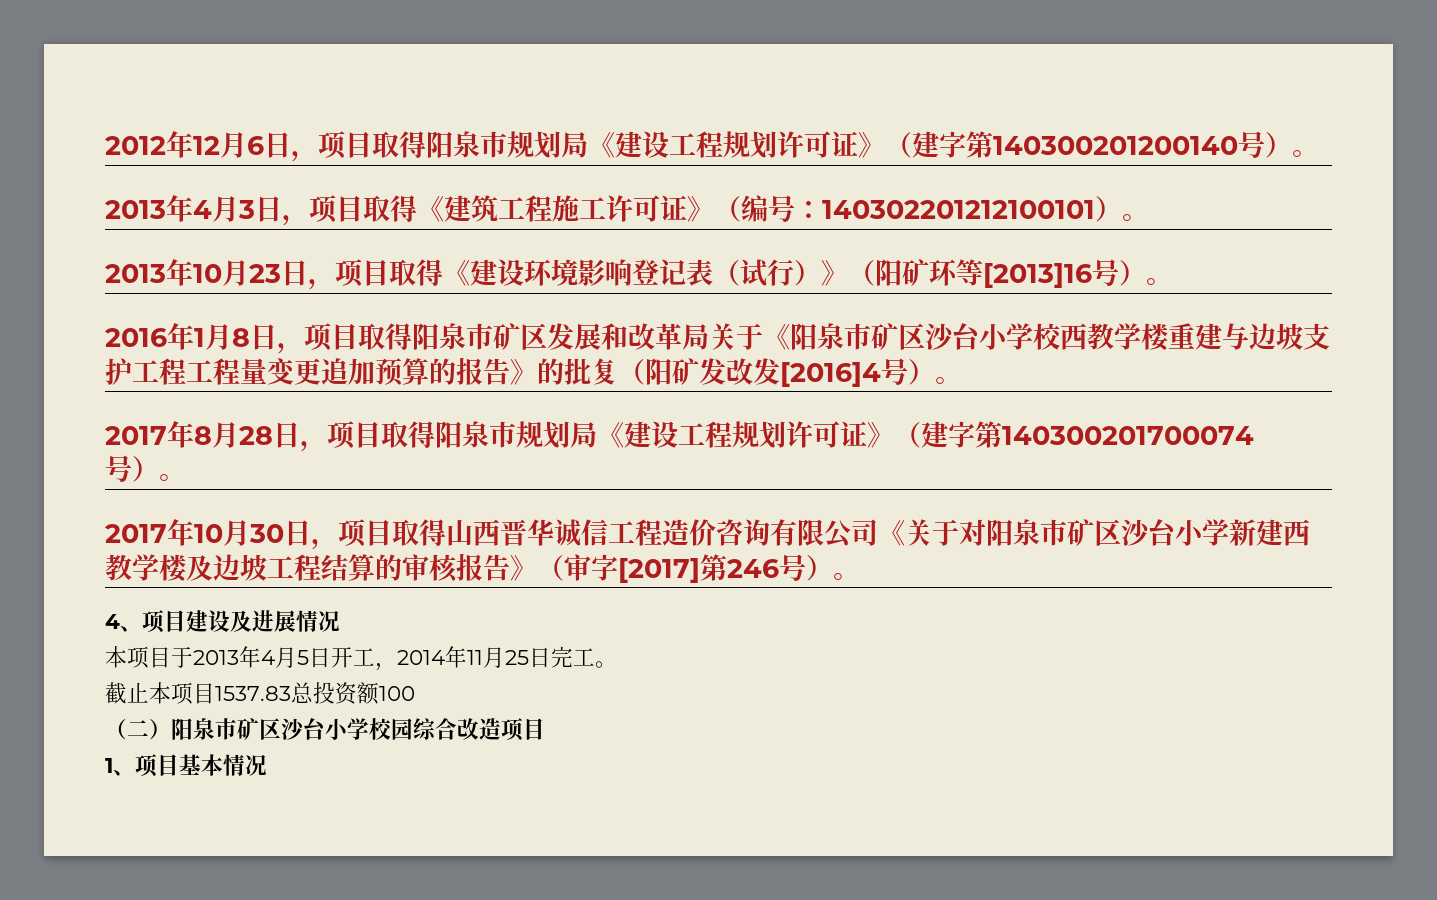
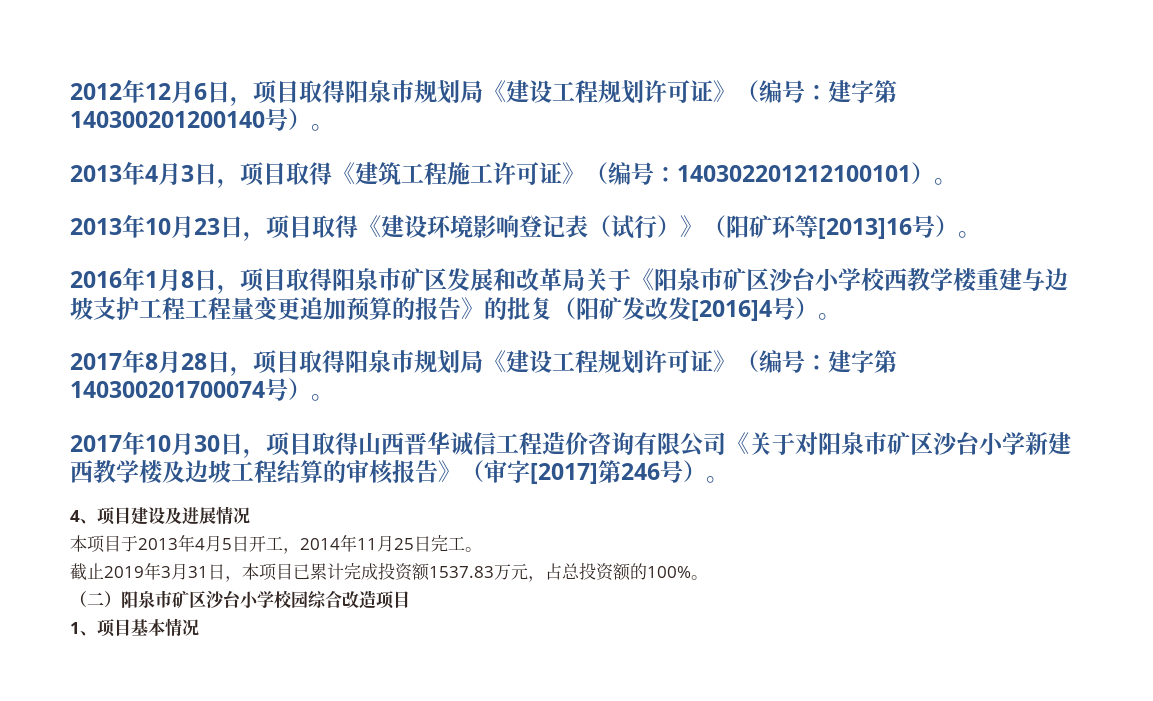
(912, 145) none -> [759,80,828,103] 编号：
(921, 435) none -> [759,350,828,373] 编号：
[149,682,415,705] 本项目1537.83总投资额100 -> [104,562,708,582] 2019年3月31日，本项目已累计完成投资额1537.83万元，占总投资额的100%。

